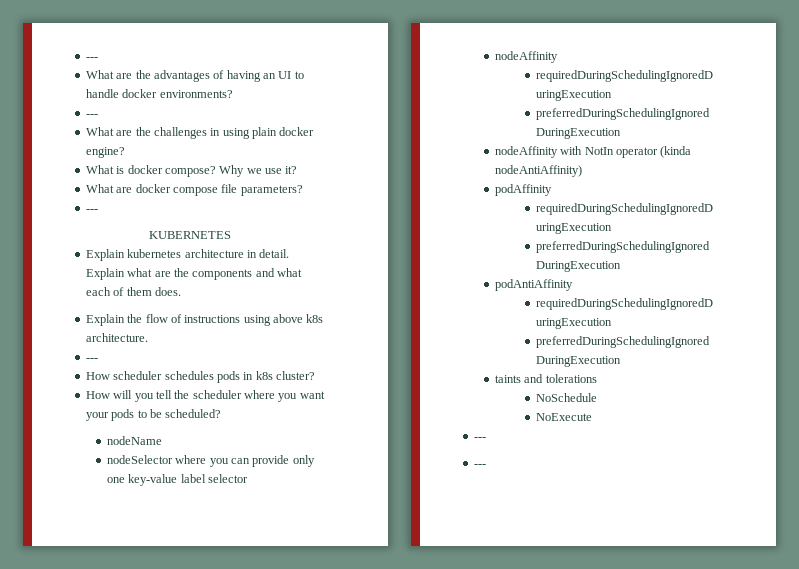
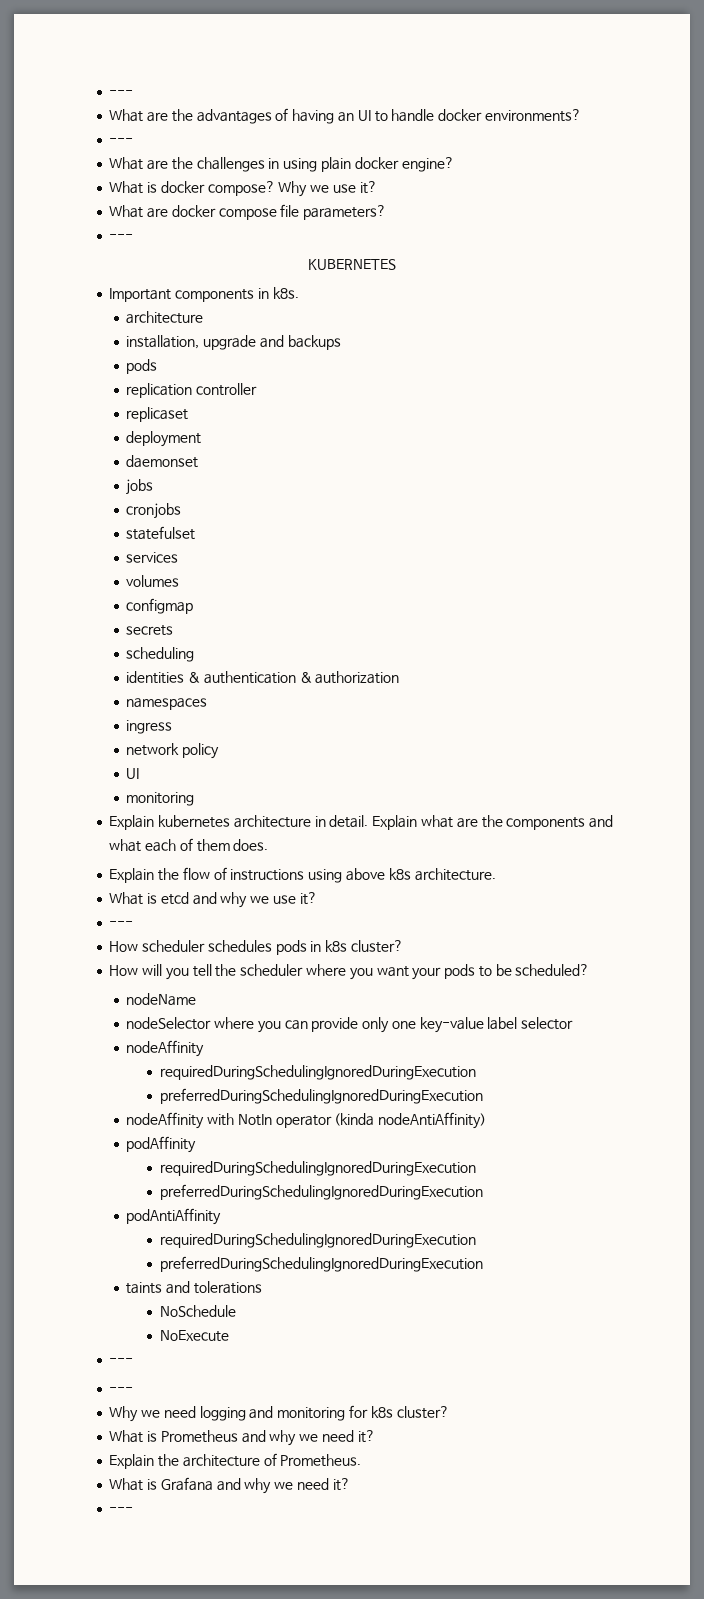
(231, 235) none -> [109,287,299,302] [126,311,204,324] [126,335,341,350] [126,359,158,374] [126,383,257,398] [126,407,189,422] [126,431,202,447] [126,455,199,468] [126,479,154,495] [126,503,182,519] [126,526,196,540] [126,552,179,563] [126,575,180,587] [126,598,194,614] [126,625,174,636] [126,647,195,662] [126,671,400,684] [126,698,208,710] [126,720,173,734] [126,743,219,759] [126,768,140,779] [126,792,195,806] // Important components in k8s. // architecture // installation, upgrade and backups // pods // replication controller // replicaset // deployment // daemonset // jobs // cronjobs // statefulset // services // volumes // configmap // secrets // scheduling // identities & authentication & authorization // namespaces // ingress // network policy // UI // monitoring
(148, 337) none -> [109,892,317,908] // What is etcd and why we use it?
(486, 465) none -> [109,1405,449,1422] [109,1430,375,1446] [109,1453,362,1469] [109,1477,350,1494] [109,1507,134,1513] // Why we need logging and monitoring for k8s cluster? // What is Prometheus and why we need it? // Explain the architecture of Prometheus. // What is Grafana and why we need it? // ---

